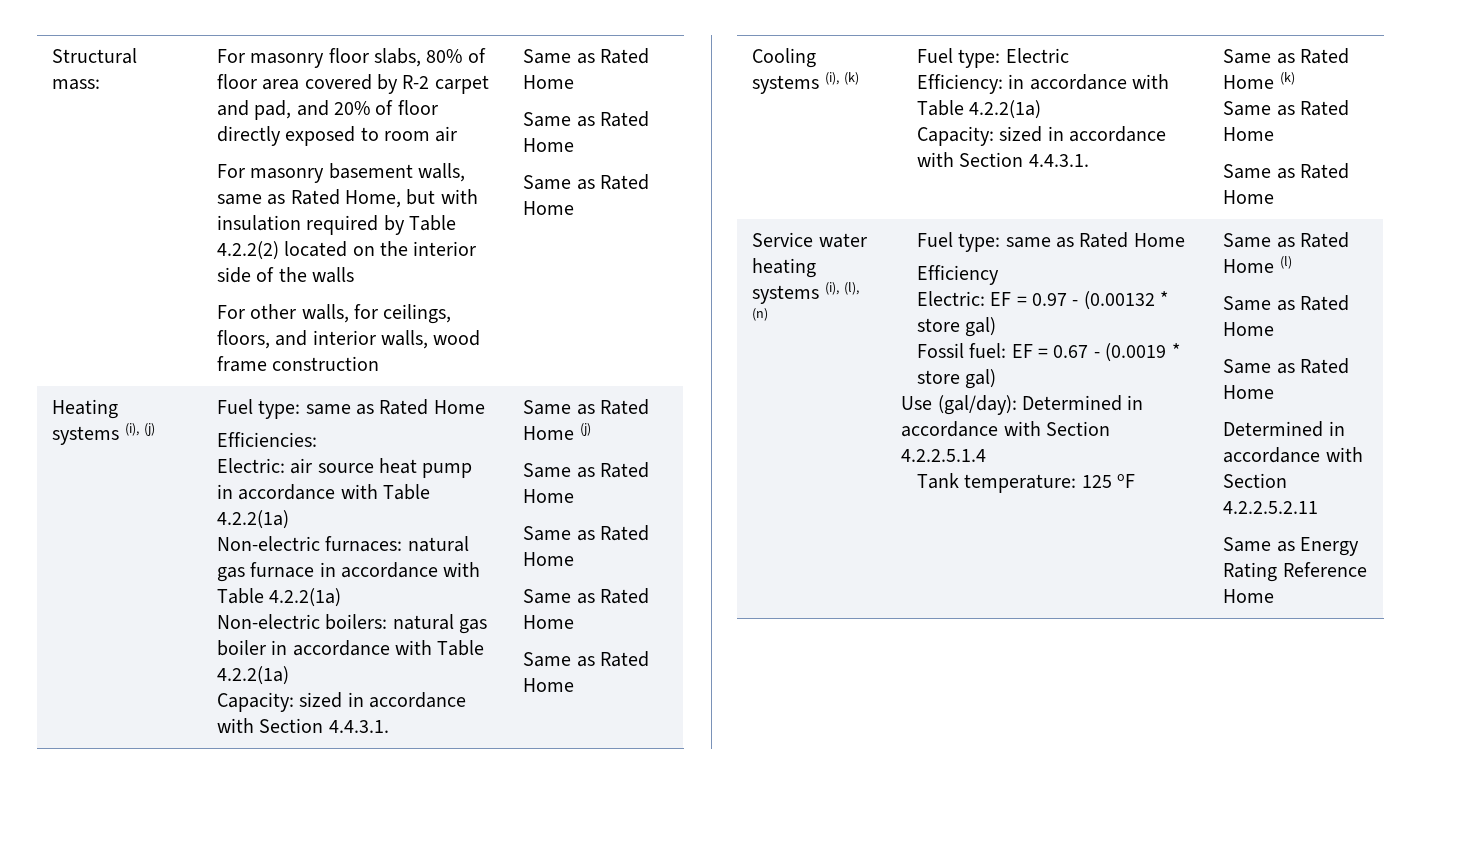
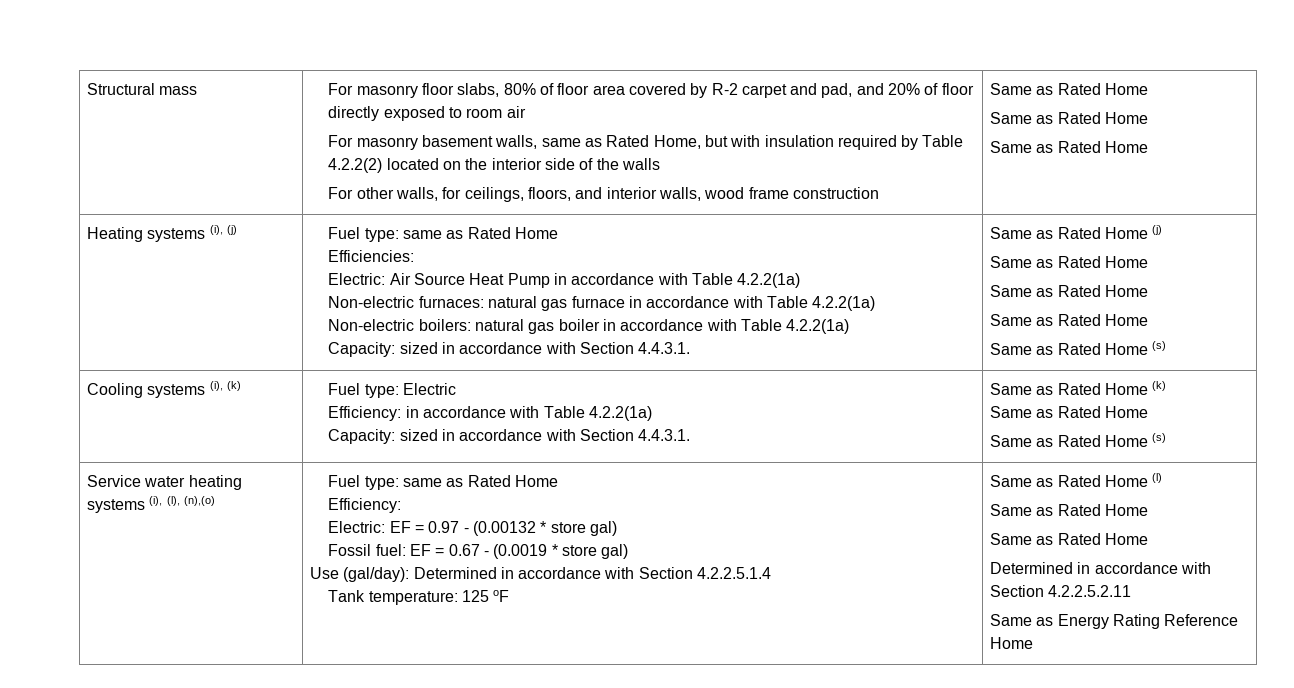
[52,79,101,90] mass: -> [159,86,198,95] mass
[290,458,473,478] air source heat pump -> [389,273,550,288] Air Source Heat Pump
(575, 685) none -> [1152,341,1167,351] (s)
(1275, 197) none -> [1152,433,1167,443] (s)
[752,308,769,321] [916,232,1185,252] [916,265,999,285] (n) | Fuel type: same as Rated Home // Efficiency -> [183,496,215,506] [328,475,558,490] [328,498,402,513] (n),(o) | Fuel type: same as Rated Home // Efficiency:

